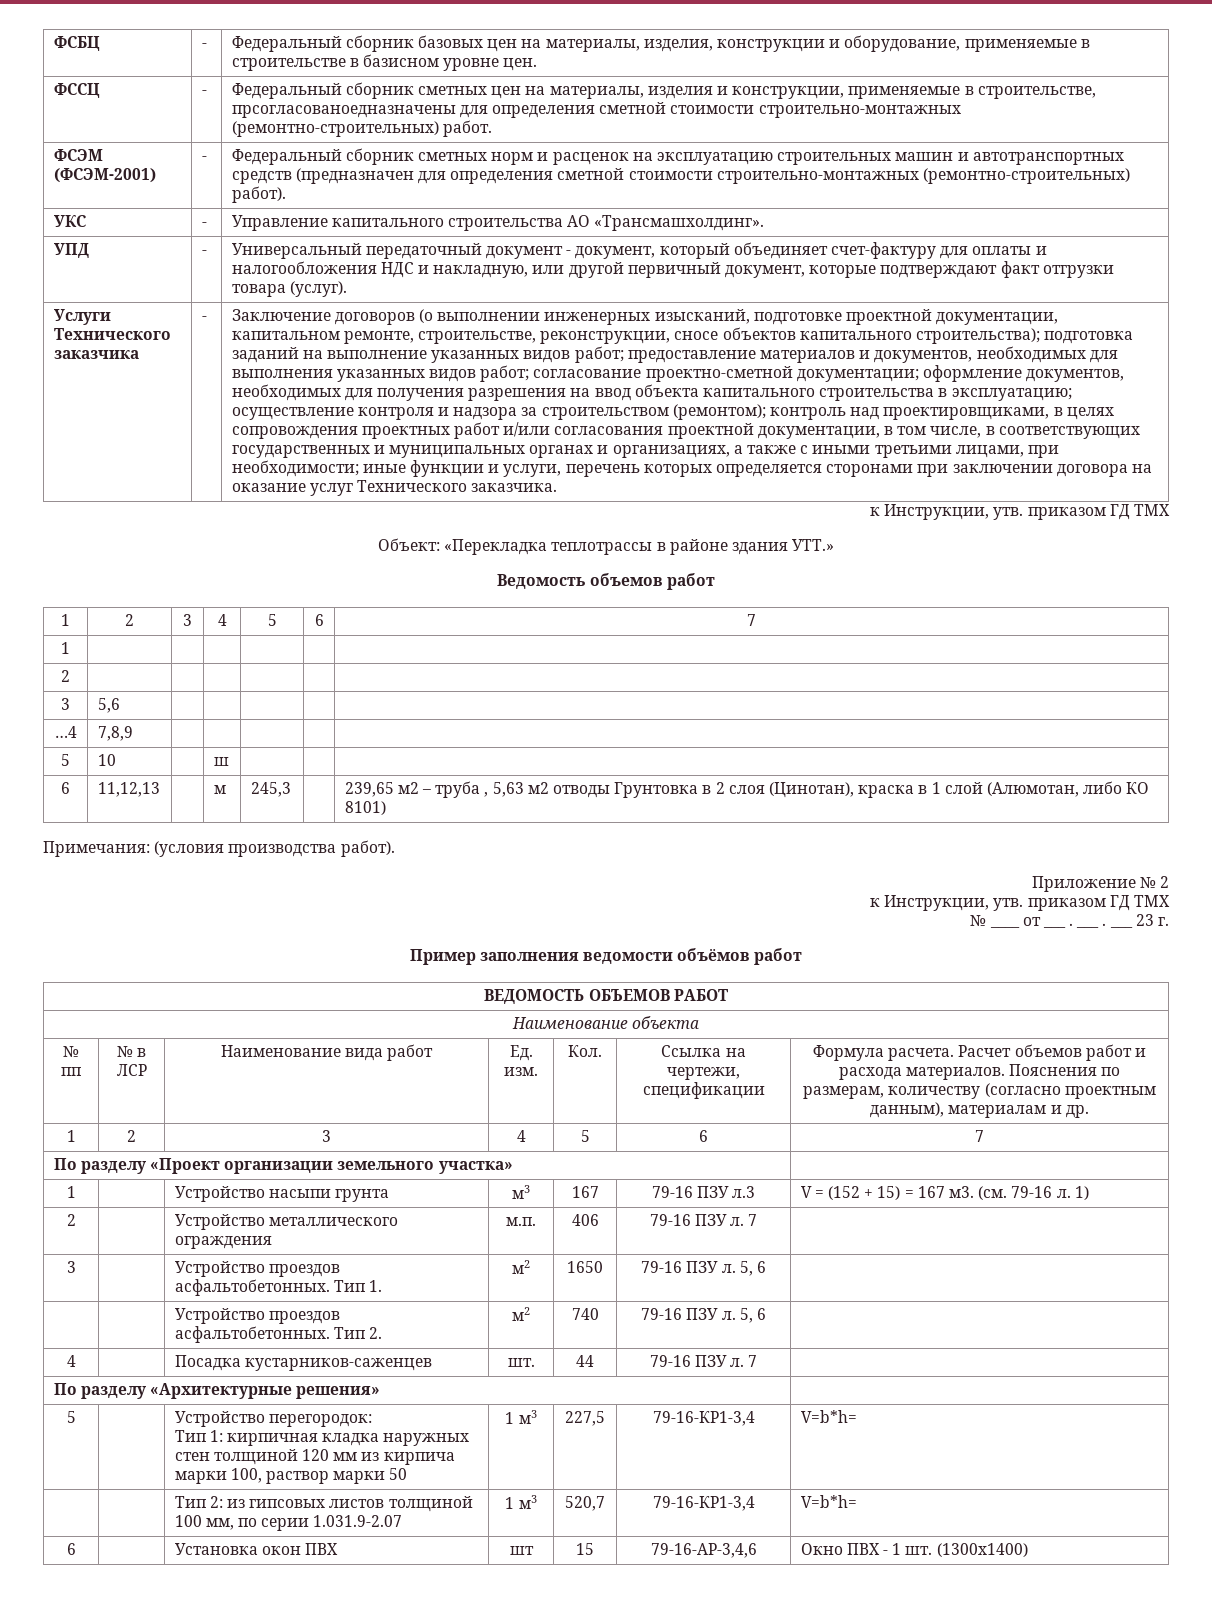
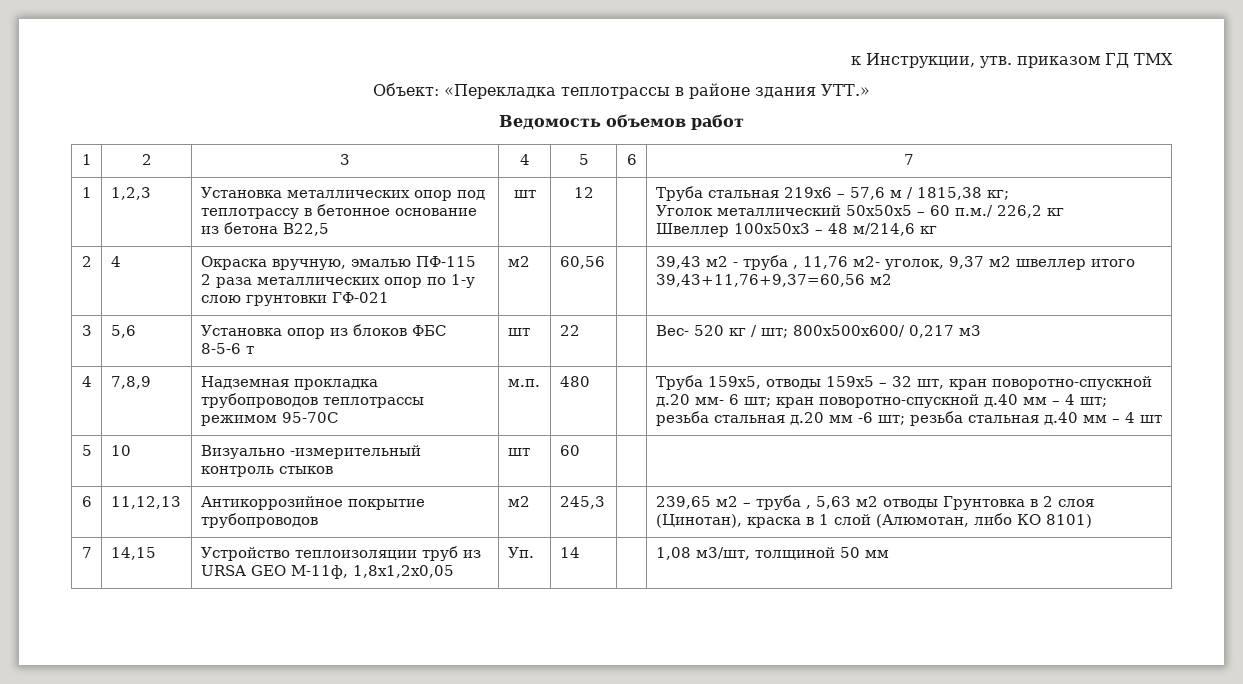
[53,36,100,51] [201,43,207,48] [231,35,1090,52] [231,54,538,71] [53,83,100,98] [201,90,207,95] [231,82,1096,99] [231,102,961,118] [231,120,492,137] [53,149,103,161] [53,168,156,183] [201,156,207,161] [231,148,1124,165] [231,168,1131,184] [231,186,286,203] [53,215,86,227] [201,222,207,227] [231,215,765,231] [53,243,89,258] [201,250,207,255] [231,242,1047,259] [231,261,1114,278] [231,281,347,297] [53,309,111,325] [53,328,171,340] [53,350,139,359] [201,316,207,321] [231,309,1059,325] [231,327,1134,344] [231,346,1118,363] [231,365,1125,382] [231,384,1072,401] [231,404,1114,420] [231,422,1140,439] [231,445,1059,458] [231,460,1152,477] [231,480,558,496] ФСБЦ | - | Федеральный сборник базовых цен на материалы, изделия, конструкции и оборудование, применяемые в строительстве в базисном уровне цен. // ФССЦ | - | Федеральный сборник сметных цен на материалы, изделия и конструкции, применяемые в строительстве, прсогласованоедназначены для определения сметной стоимости строительно-монтажных (ремонтно-строительных) работ. // ФСЭМ (ФСЭМ-2001) | - | Федеральный сборник сметных норм и расценок на эксплуатацию строительных машин и автотранспортных средств (предназначен для определения сметной стоимости строительно-монтажных (ремонтно-строительных) работ). // УКС | - | Управление капитального строительства АО «Трансмашхолдинг». // УПД | - | Универсальный передаточный документ - документ, который объединяет счет-фактуру для оплаты и налогообложения НДС и накладную, или другой первичный документ, которые подтверждают факт отгрузки товара (услуг). // Услуги Технического заказчика | - | Заключение договоров (о выполнении инженерных изысканий, подготовке проектной документации, капитальном ремонте, строительстве, реконструкции, сносе объектов капитального строительства); подготовка заданий на выполнение указанных видов работ; предоставление материалов и документов, необходимых для выполнения указанных видов работ; согласование проектно-сметной документации; оформление документов, необходимых для получения разрешения на ввод объекта капитального строительства в эксплуатацию; осуществление контроля и надзора за строительством (ремонтом); контроль над проектировщиками, в целях сопровождения проектных работ и/или согласования проектной документации, в том числе, в соответствующих государственных и муниципальных органах и организациях, а также с иными третьими лицами, при необходимости; иные функции и услуги, перечень которых определяется сторонами при заключении договора на оказание услуг Технического заказчика. // -> (851, 60) none
[61,670,70,682] [61,698,70,710] [97,698,120,713] [54,726,77,738] [97,726,133,741] [61,754,70,766] [97,754,116,766] [213,757,229,766] [61,782,70,794] [97,782,160,797] [213,785,226,794] | | | | | // 2 | | | | | | // 3 | 5,6 | | | | | // …4 | 7,8,9 | | | | | // 5 | 10 | | ш | | | // 6 | 11,12,13 | | м -> [110,187,151,200] [200,187,485,201] [200,204,477,219] [200,222,329,236] [513,190,536,198] [573,187,594,198] [655,186,1009,201] [655,205,1064,218] [655,223,937,237] [81,256,92,267] [110,256,121,267] [200,256,476,270] [200,274,475,288] [200,292,389,306] [507,256,530,267] [559,256,605,269] [655,255,1135,270] [655,274,892,287] [81,325,92,336] [110,325,136,338] [200,324,446,339] [200,343,254,354] [507,328,530,336] [559,325,580,336] [655,325,981,338] [81,376,92,387] [110,376,151,389] [200,376,378,390] [200,393,424,408] [200,412,338,426] [507,379,540,387] [559,376,590,387] [655,375,1152,390] [655,394,1107,408] [655,411,1162,426] [81,445,92,456] [110,445,131,456] [200,445,421,459] [200,466,333,477] [507,448,530,456] [559,445,580,456] [81,496,92,507] [110,496,181,509] [200,496,425,510] [200,513,318,528] [507,496,530,507] 1,2,3 | Установка металлических опор под теплотрассу в бетонное основание из бетона В22,5 | шт | 12 | | Труба стальная 219х6 – 57,6 м / 1815,38 кг; // Уголок металлический 50х50х5 – 60 п.м./ 226,2 кг // Швеллер 100х50х3 – 48 м/214,6 кг // 2 | 4 | Окраска вручную, эмалью ПФ-115 2 раза металлических опор по 1-у слою грунтовки ГФ-021 | м2 | 60,56 | | 39,43 м2 - труба , 11,76 м2- уголок, 9,37 м2 швеллер итого 39,43+11,76+9,37=60,56 м2 // 3 | 5,6 | Установка опор из блоков ФБС 8-5-6 т | шт | 22 | | Вес- 520 кг / шт; 800х500х600/ 0,217 м3 // 4 | 7,8,9 | Надземная прокладка трубопроводов теплотрассы режимом 95-70С | м.п. | 480 | | Труба 159х5, отводы 159х5 – 32 шт, кран поворотно-спускной д.20 мм- 6 шт; кран поворотно-спускной д.40 мм – 4 шт; резьба стальная д.20 мм -6 шт; резьба стальная д.40 мм – 4 шт // 5 | 10 | Визуально -измерительный контроль стыков | шт | 60 | | // 6 | 11,12,13 | Антикоррозийное покрытие трубопроводов | м2
[43,840,395,857] [1031,876,1169,892] [870,895,1170,911] [970,915,987,926] [989,926,1020,928] [1022,917,1041,926] [1042,926,1066,928] [1069,923,1074,926] [1076,926,1100,928] [1102,923,1107,926] [1109,926,1133,928] [1135,914,1169,926] [409,948,803,965] [484,989,728,1004] [511,1016,700,1029] [63,1046,79,1057] [61,1067,81,1076] [116,1046,147,1057] [116,1064,147,1076] [220,1044,434,1061] [509,1045,533,1061] [504,1067,538,1076] [568,1045,602,1057] [661,1045,746,1057] [667,1067,740,1080] [642,1082,765,1099] [813,1044,1146,1061] [838,1064,1121,1080] [803,1083,1156,1099] [870,1102,1089,1118] [66,1130,76,1142] [127,1130,136,1142] [322,1130,331,1142] [516,1130,526,1142] [580,1130,590,1142] [699,1130,708,1142] [975,1130,984,1142] [53,1158,513,1174] [66,1186,76,1198] [174,1186,390,1202] [512,1185,530,1199] [571,1186,599,1198] [651,1186,756,1198] [800,1186,1089,1200] [66,1214,76,1226] [174,1214,398,1230] [174,1236,272,1249] [506,1217,536,1226] [571,1214,599,1226] [649,1214,758,1226] [66,1261,76,1273] [174,1261,340,1277] [174,1279,383,1296] [512,1260,530,1274] [567,1261,603,1273] [641,1261,766,1276] [174,1308,340,1324] [174,1326,383,1343] [512,1307,530,1321] [571,1308,599,1320] [641,1308,766,1323] [66,1355,76,1367] [174,1355,432,1371] [507,1358,535,1367] [576,1355,594,1367] [649,1355,758,1367] [53,1383,381,1399] [66,1411,76,1423] [174,1411,372,1427] [174,1430,470,1446] [174,1449,455,1465] [174,1468,408,1484] [505,1410,537,1424] [565,1411,605,1426] [652,1411,755,1426] [800,1410,857,1423] [174,1496,473,1512] [174,1515,403,1531] [505,1495,537,1509] [565,1496,605,1511] [652,1496,755,1511] [800,1495,857,1508] [66,1543,76,1555] [174,1543,339,1555] [509,1546,534,1555] [576,1543,594,1555] [650,1543,757,1558] [800,1543,1028,1557] // Примечания: (условия производства работ). // Приложение № 2 // к Инструкции, утв. приказом ГД ТМХ // № ____ от ___ . ___ . ___ 23 г. // Пример заполнения ведомости объёмов работ // ВЕДОМОСТЬ ОБЪЕМОВ РАБОТ // Наименование объекта // № пп | № в ЛСР | Наименование вида работ | Ед. изм. | Кол. | Ссылка на чертежи, спецификации | Формула расчета. Расчет объемов работ и расхода материалов. Пояснения по размерам, количеству (согласно проектным данным), материалам и др. // 1 | 2 | 3 | 4 | 5 | 6 | 7 // По разделу «Проект организации земельного участка» | // 1 | | Устройство насыпи грунта | м3 | 167 | 79-16 ПЗУ л.3 | V = (152 + 15) = 167 м3. (см. 79-16 л. 1) // 2 | | Устройство металлического ограждения | м.п. | 406 | 79-16 ПЗУ л. 7 | // 3 | | Устройство проездов асфальтобетонных. Тип 1. | м2 | 1650 | 79-16 ПЗУ л. 5, 6 | // | | Устройство проездов асфальтобетонных. Тип 2. | м2 | 740 | 79-16 ПЗУ л. 5, 6 | // 4 | | Посадка кустарников-саженцев | шт. | 44 | 79-16 ПЗУ л. 7 | // По разделу «Архитектурные решения» | // 5 | | Устройство перегородок: // Тип 1: кирпичная кладка наружных стен толщиной 120 мм из кирпича марки 100, раствор марки 50 | 1 м3 | 227,5 | 79-16-КР1-3,4 | V=b*h= // | | Тип 2: из гипсовых листов толщиной 100 мм, по серии 1.031.9-2.07 | 1 м3 | 520,7 | 79-16-КР1-3,4 | V=b*h= // 6 | | Установка окон ПВХ | шт | 15 | 79-16-АР-3,4,6 | Окно ПВХ - 1 шт. (1300х1400) -> [81,547,92,558] [110,547,156,560] [200,546,481,561] [200,565,454,579] [507,547,534,558] [559,547,580,558] [655,547,889,560] // 7 | 14,15 | Устройство теплоизоляции труб из URSA GEO М-11ф, 1,8х1,2х0,05 | Уп. | 14 | | 1,08 м3/шт, толщиной 50 мм

